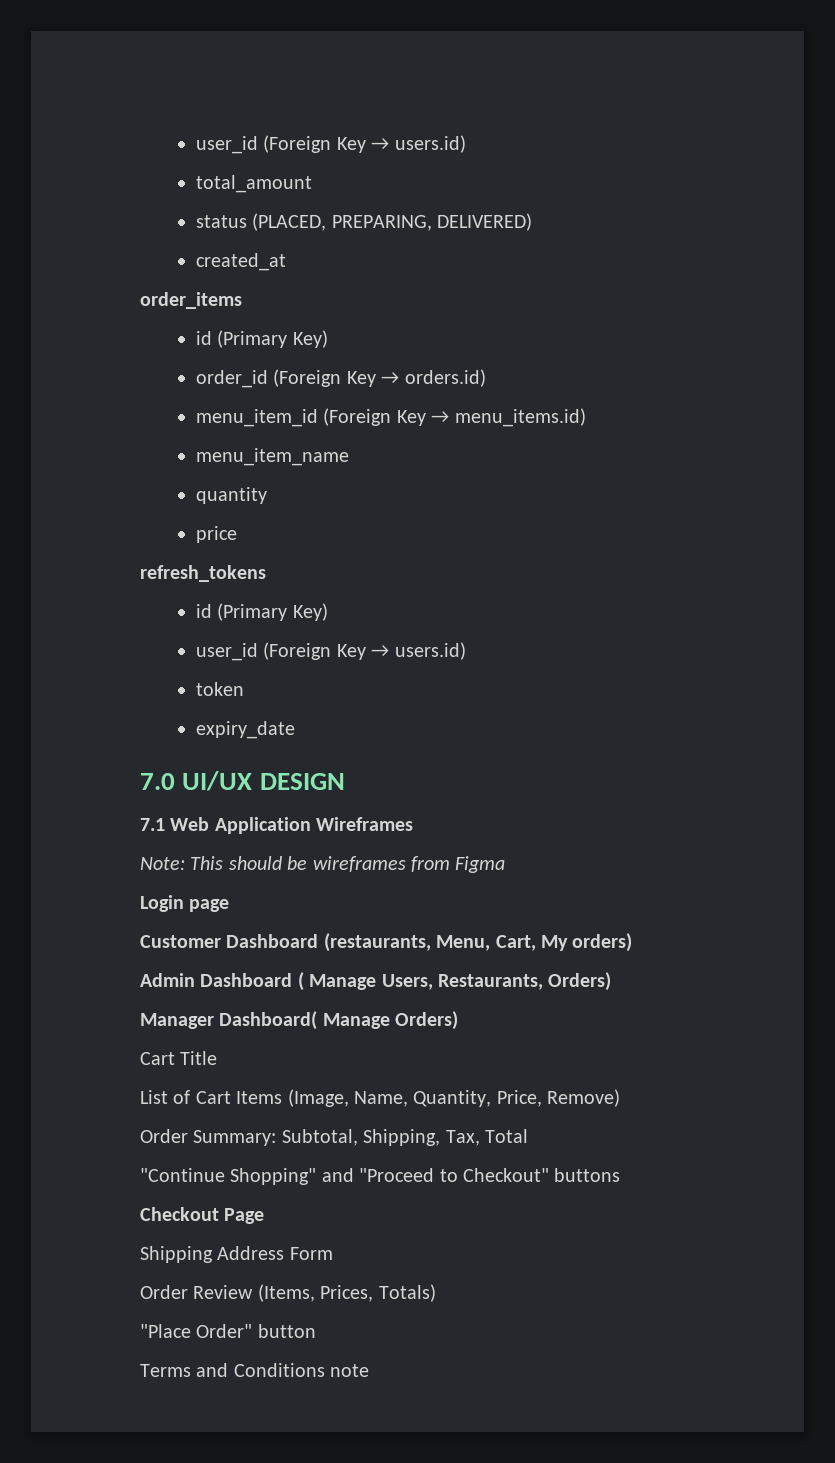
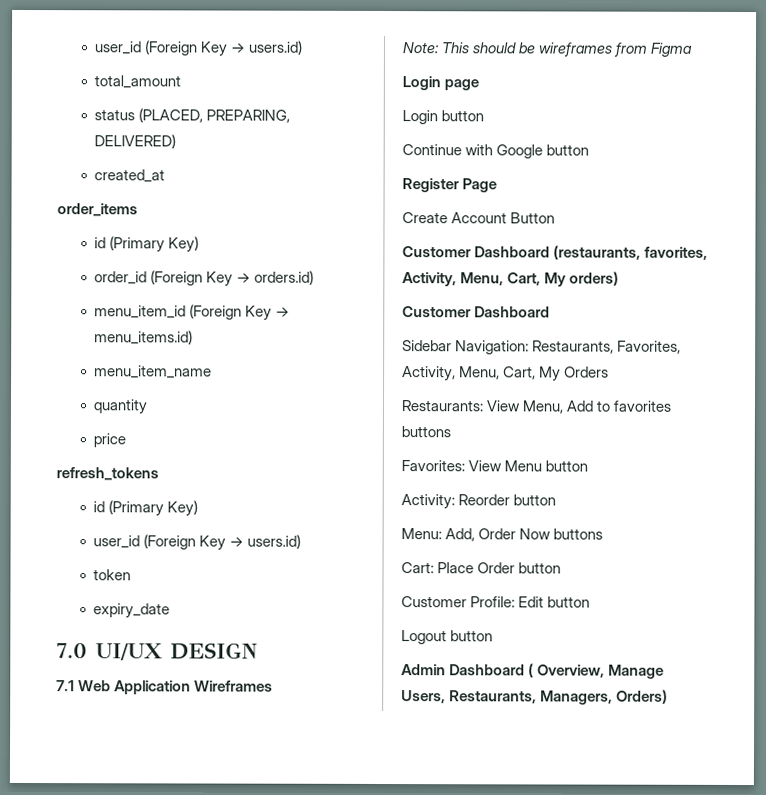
(230, 905) none -> [402,110,485,125] [402,144,590,159] [402,178,498,193] [402,212,556,224] // Login button // Continue with Google button // Register Page // Create Account Button
(431, 942) none -> [644,246,709,260] [402,272,457,287] favorites, Activity,
(633, 942) none -> [402,306,551,318] [402,340,682,355] [402,366,610,382] [401,400,672,414] [401,426,451,438] [401,460,589,472] [401,494,557,510] [401,528,604,542] [401,562,562,574] [401,596,591,608] [401,630,494,645] // Customer Dashboard // Sidebar Navigation: Restaurants, Favorites, Activity, Menu, Cart, My Orders // Restaurants: View Menu, Add to favorites buttons // Favorites: View Menu button // Activity: Reorder button // Menu: Add, Order Now buttons // Cart: Place Order button // Customer Profile: Edit button // Logout button
(304, 981) none -> [537,664,606,678] Overview,
[548,972,612,991] [140,1011,459,1030] [140,1051,218,1065] [140,1089,621,1107] [140,1129,528,1146] [140,1168,621,1185] [140,1207,265,1224] [140,1246,333,1263] [140,1284,436,1302] [140,1324,316,1338] [140,1363,370,1377] Orders) // Manager Dashboard( Manage Orders) // Cart Title // List of Cart Items (Image, Name, Quantity, Price, Remove) // Order Summary: Subtotal, Shipping, Tax, Total // "Continue Shopping" and "Proceed to Checkout" buttons // Checkout Page // Shipping Address Form // Order Review (Items, Prices, Totals) // "Place Order" button // Terms and Conditions note -> [540,689,669,705] Managers, Orders)

